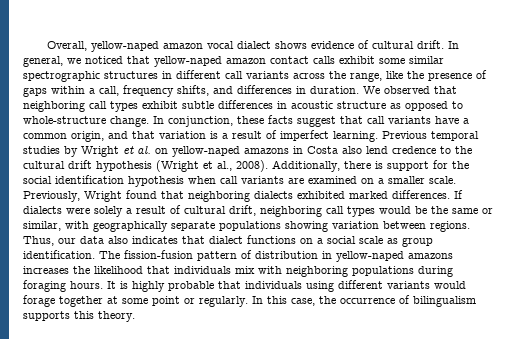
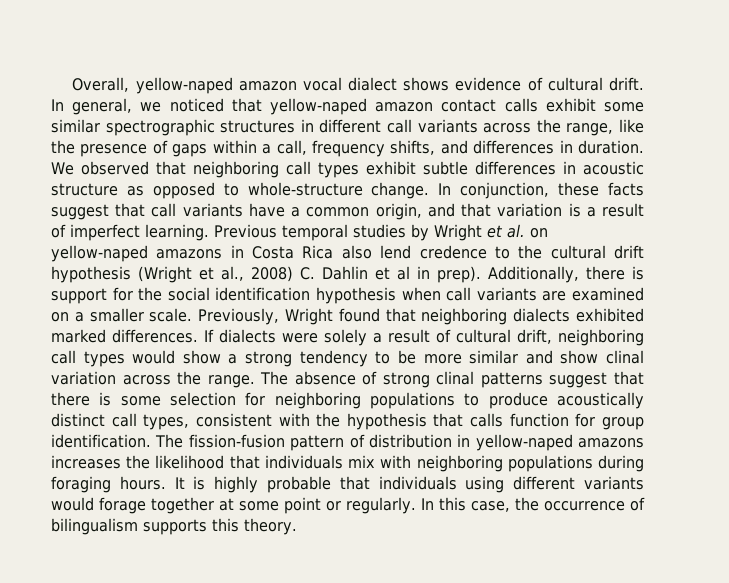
(338, 150) none -> [302,245,334,259] Rica
[236,160,268,172] 2008). -> [251,266,481,283] 2008) C. Dahlin et al in prep).
[415,206,493,214] [23,221,470,232] [23,235,398,246] be the same or similar, with geographically separate populations showing variation between regions. Thus, our data also indicates that dialect functions on a social scale as -> [182,350,645,367] [51,371,644,388] [51,392,644,409] [51,413,596,430] show a strong tendency to be more similar and show clinal variation across the range. The absence of strong clinal patterns suggest that there is some selection for neighboring populations to produce acoustically distinct call types, consistent with the hypothesis that calls function for

